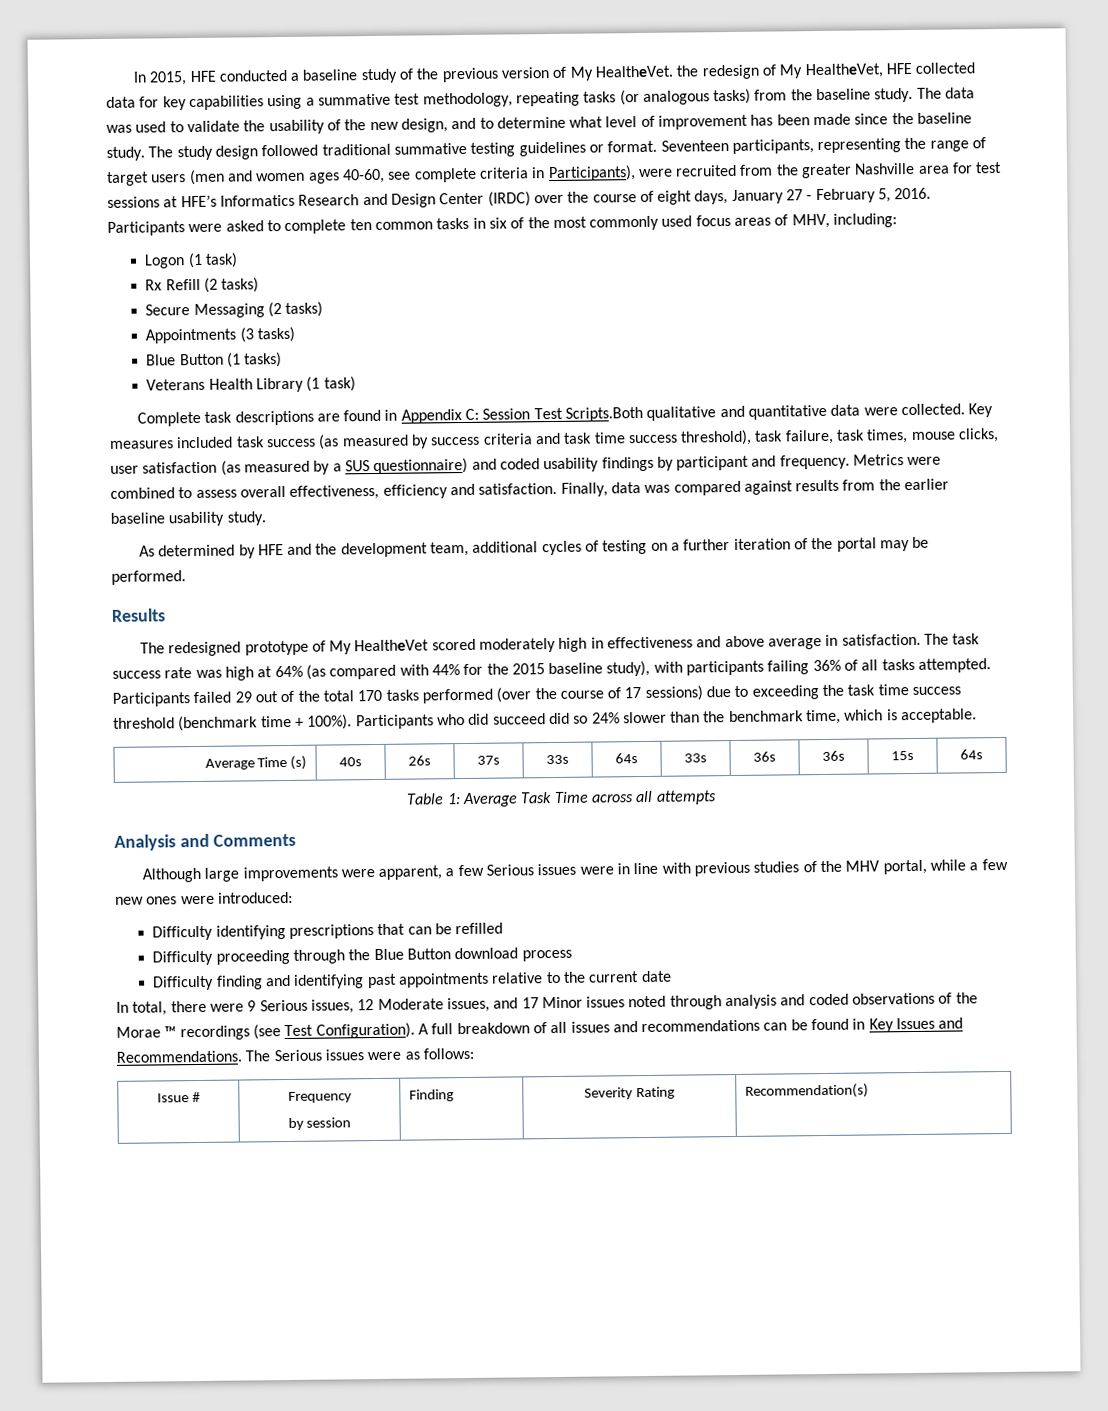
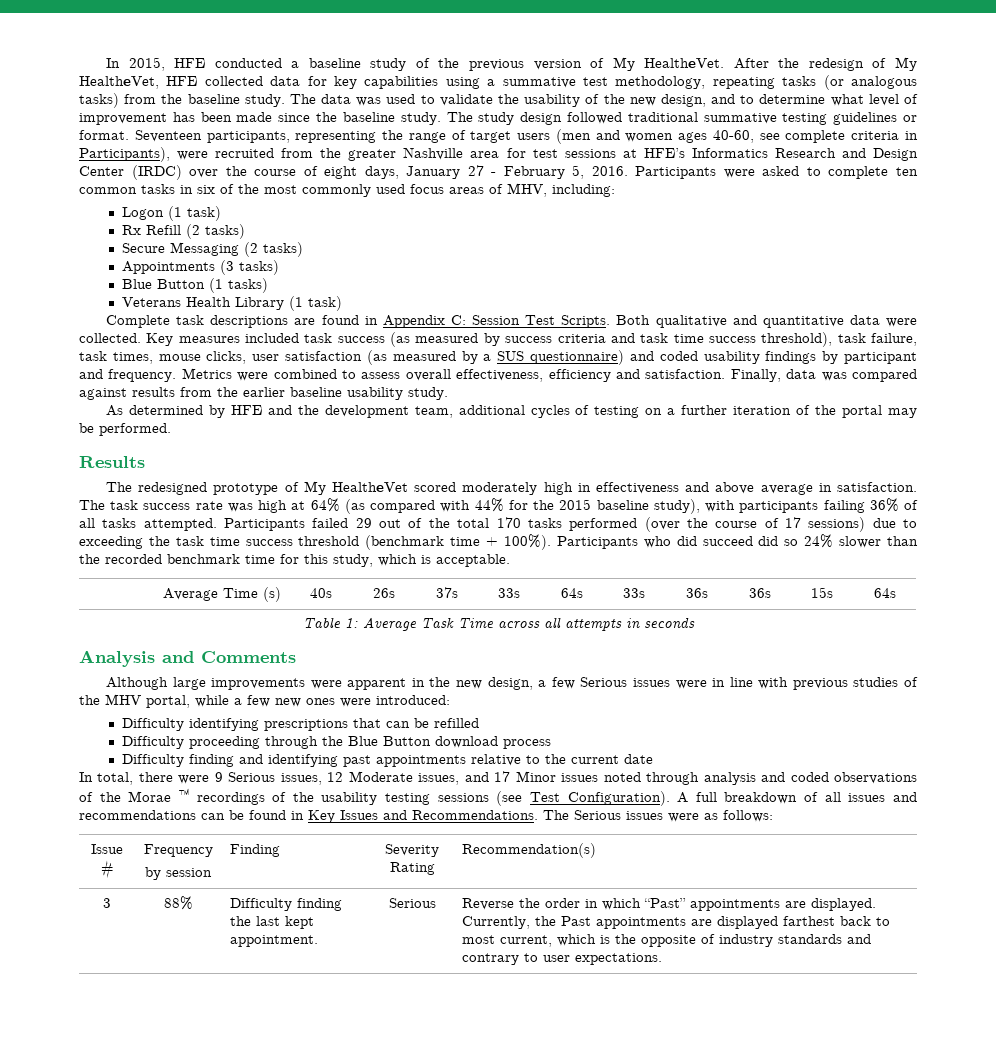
(674, 71) none -> [733,58,769,69] After
[565,406,644,422] Scripts.Both -> [561,315,651,328] Scripts. Both
[728,709,842,725] benchmark time, -> [105,554,373,567] recorded benchmark time for this study,
(717, 797) none -> [625,617,695,629] in seconds
[378,865,443,880] apparent, -> [347,677,533,690] apparent in the new design,
(250, 1033) none -> [272,792,489,805] of the usability testing sessions
(869, 1091) none -> [103,898,111,908] [163,896,193,910] [229,898,342,911] [229,916,314,929] [229,935,318,947] [388,898,436,908] [461,898,876,911] [461,916,890,929] [461,934,871,947] [461,953,662,965] // 3 | 88% | Difficulty finding the last kept appointment. | Serious | Reverse the order in which “Past” appointments are displayed. Currently, the Past appointments are displayed farthest back to most current, which is the opposite of industry standards and contrary to user expectations.

